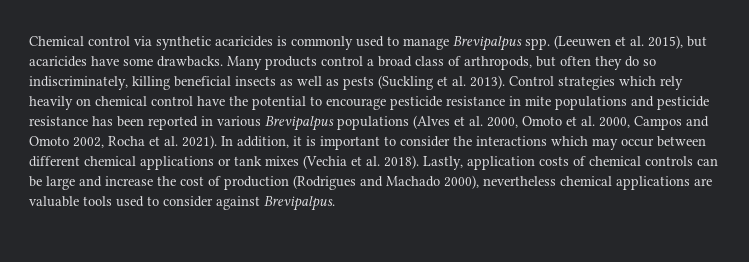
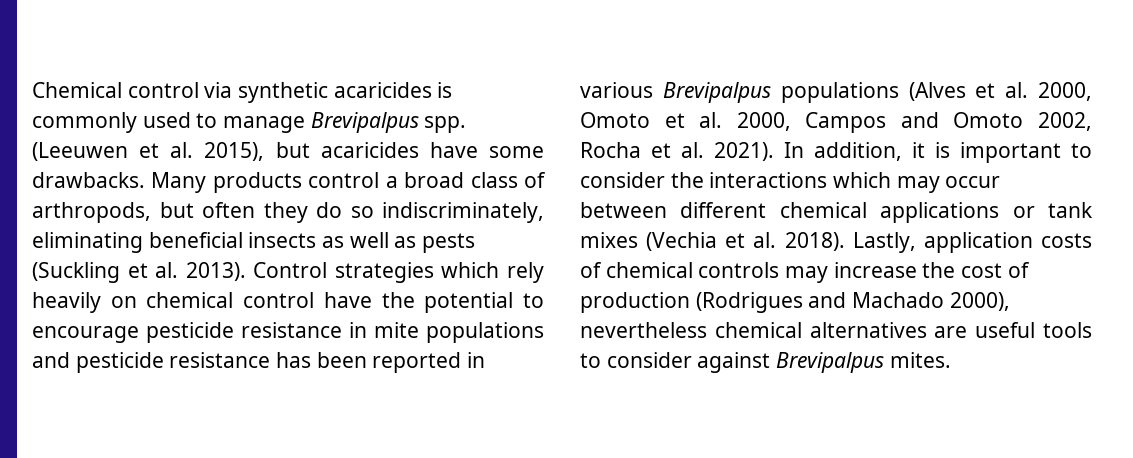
[132,76,170,90] killing -> [32,232,143,253] eliminating
[697,158,718,166] [29,176,102,190] can be large and -> [785,266,829,283] may
[616,176,712,190] [29,196,144,207] applications are valuable tools used -> [809,322,1092,338] alternatives are useful tools
[264,196,335,211] Brevipalpus. -> [776,352,951,373] Brevipalpus mites.

